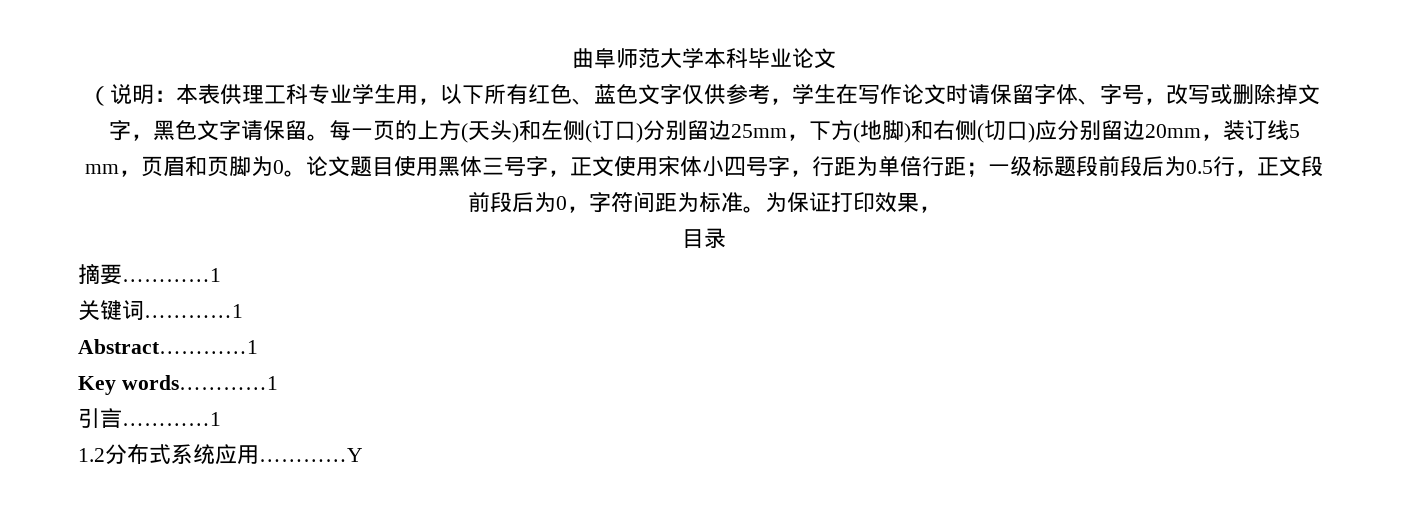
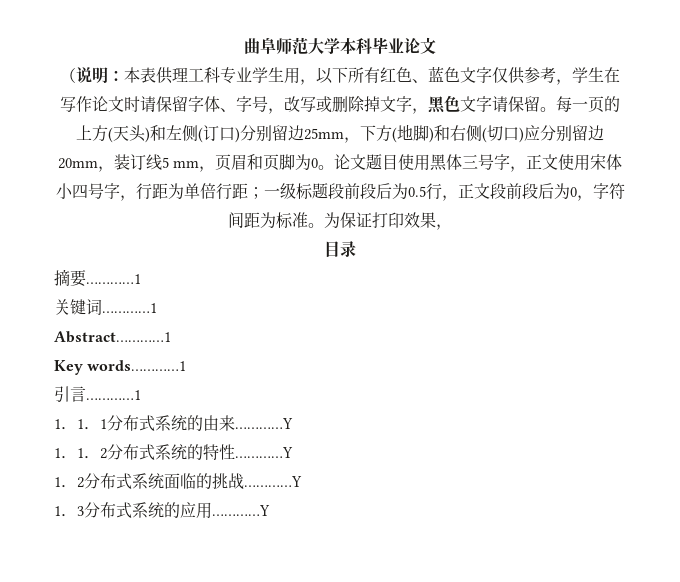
[78,444,215,464] 1.2分布式系统 -> [54,415,293,431] [54,444,293,461] [54,473,302,490] [54,502,180,518] 1．1．1分布式系统的由来…………Y // 1．1．2分布式系统的特性…………Y // 1．2分布式系统面临的挑战…………Y // 1．3分布式系统的

